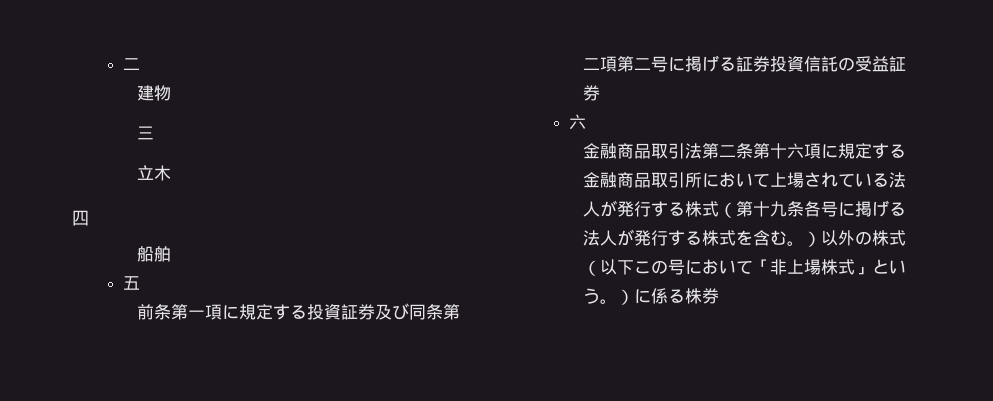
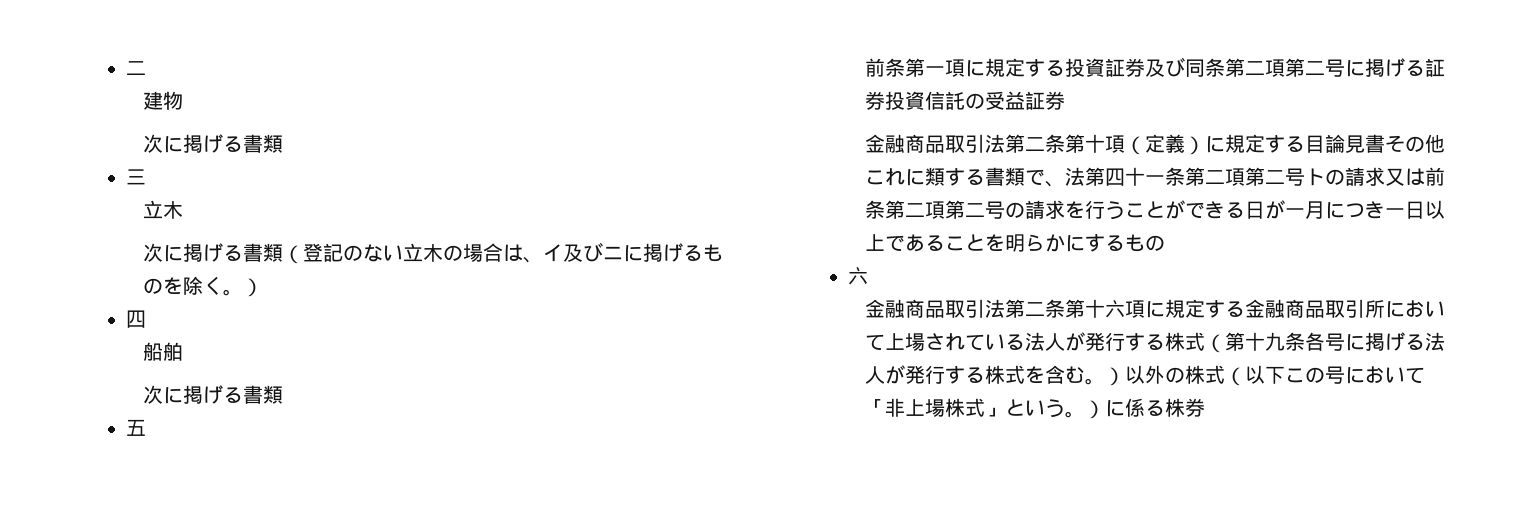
[136,126,154,140] [136,165,171,181] [72,210,89,226] [136,246,171,262] 三 // 立木 // 四 // 船舶 -> [142,134,283,153] [126,169,147,185] [142,200,183,219] [142,242,723,264] [142,276,263,297] [126,310,147,328] [142,342,183,361] [142,385,283,404] 次に掲げる書類 // 三 // 立木 // 次に掲げる書類（登記のない立木の場合は、イ及びニに掲げるものを除く。） // 四 // 船舶 // 次に掲げる書類
(600, 93) none -> [864,134,1445,155] [864,167,1445,187] [864,200,1445,220] [864,234,1165,252] // 金融商品取引法第二条第十項（定義）に規定する目論見書その他これに類する書類で、法第四十一条第二項第二号トの請求又は前条第二項第二号の請求を行うことができる日が一月につき一日以上であることを明らかにするもの

